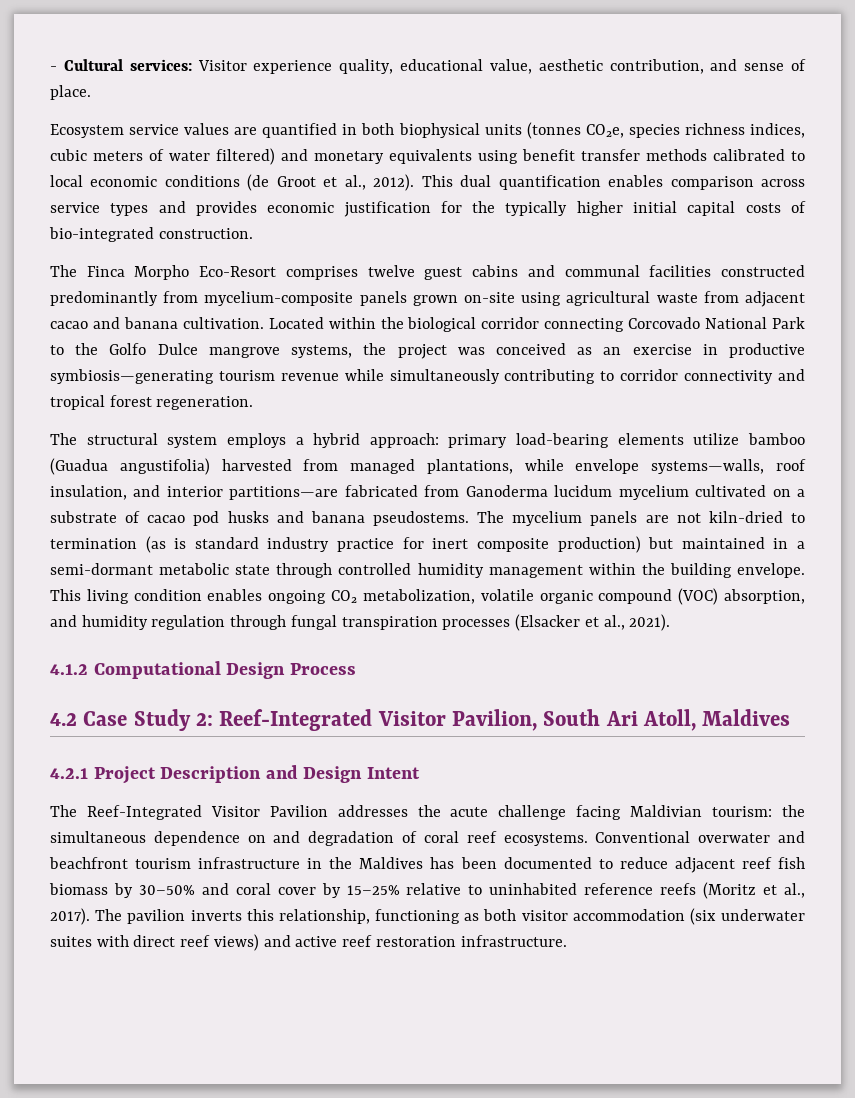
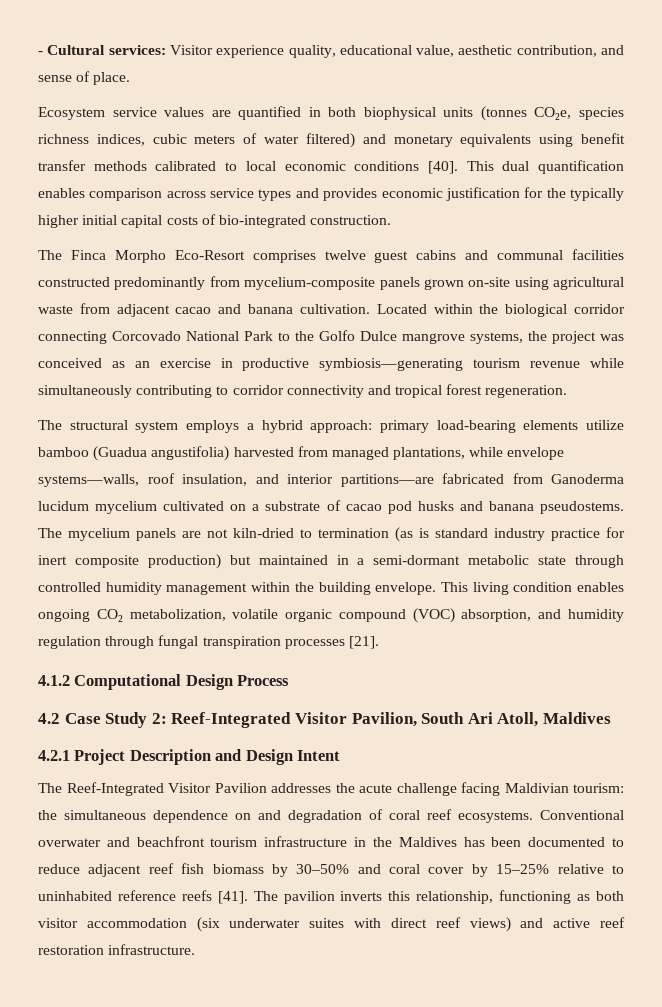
[247,174,415,191] (de Groot et al., 2012). -> [427,161,458,174] [40].
[515,614,671,631] (Elsacker et al., 2021). -> [348,636,379,649] [21].
[703,882,805,899] [50,908,90,925] (Moritz et al., 2017). -> [217,891,248,904] [41].

